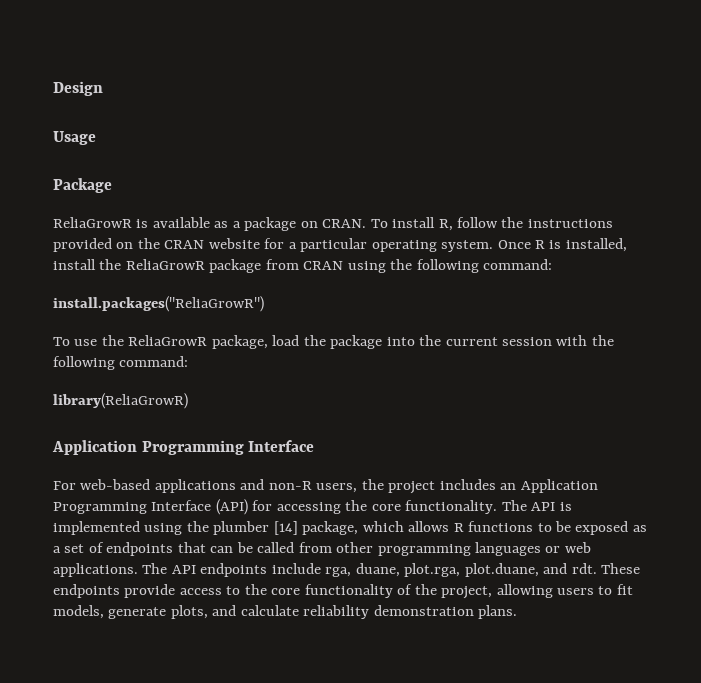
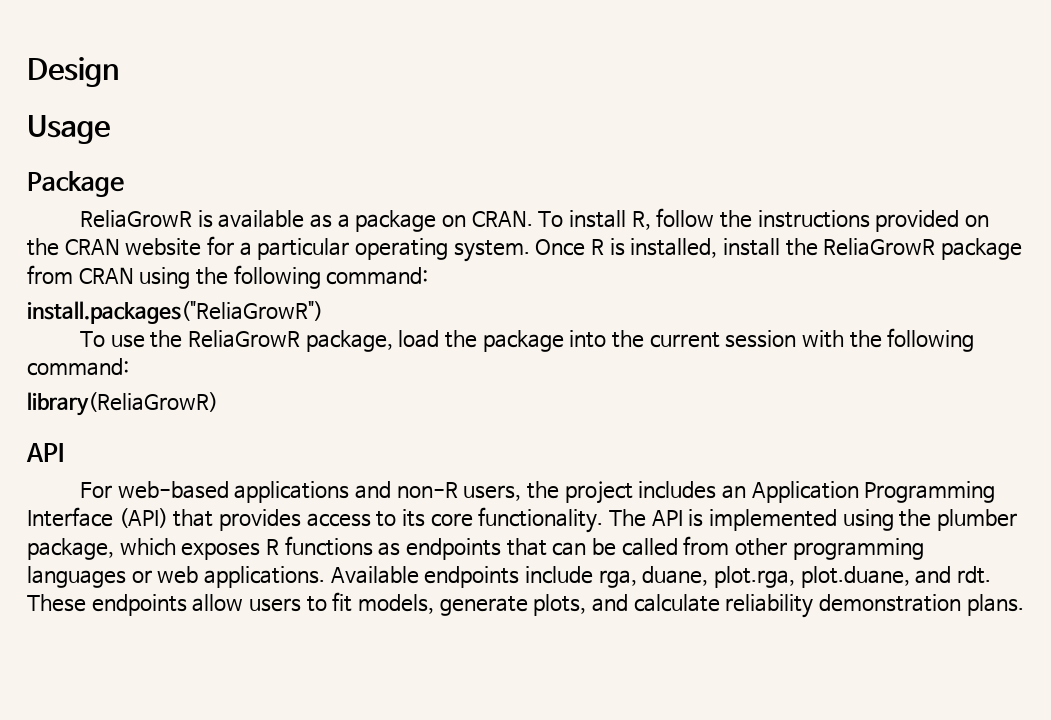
[52,440,315,455] Application Programming Interface -> [26,443,64,462] API
[252,500,368,514] for accessing the -> [173,509,425,531] that provides access to its
[273,521,298,535] [14] -> (1018, 520) none
[408,521,450,532] allows -> [181,542,261,560] exposes
[537,521,647,535] [53,542,104,553] to be exposed as a set of -> [378,542,401,556] as
[142,563,196,574] The API -> [330,566,419,584] Available
[124,584,553,599] provide access to the core functionality of the project, allowing -> [192,594,244,612] allow

